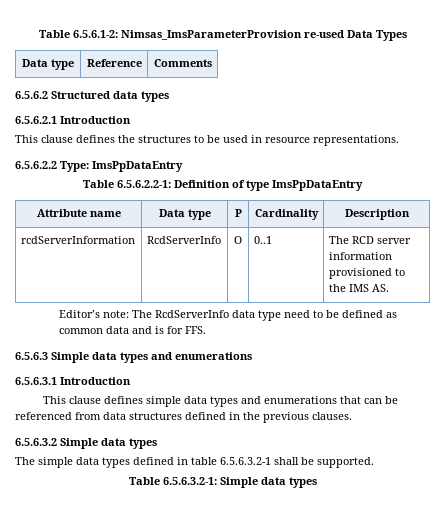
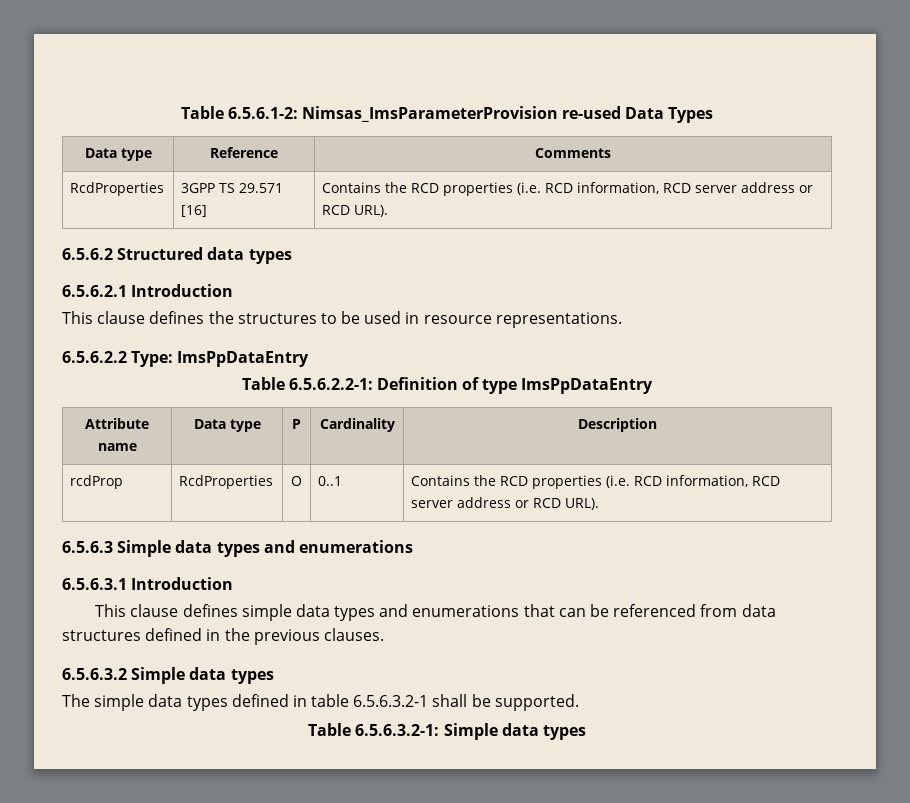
(212, 63) none -> [70,182,165,196] [181,183,284,193] [181,205,208,217] [322,182,814,196] [322,205,389,217] // RcdProperties | 3GPP TS 29.571 [16] | Contains the RCD properties (i.e. RCD information, RCD server address or RCD URL).
[20,236,135,244] [146,236,221,244] rcdServerInformation | RcdServerInfo -> [70,475,124,489] [179,475,274,489] rcdProp | RcdProperties
[328,236,411,244] [328,252,392,260] [328,268,405,279] [328,284,389,292] [58,310,397,321] [58,326,206,334] The RCD server information provisioned to the IMS AS. // Editor’s note: The RcdServerInfo data type need to be defined as common data and is for FFS. -> [411,475,781,489] [411,497,600,510] Contains the RCD properties (i.e. RCD information, RCD server address or RCD URL).

